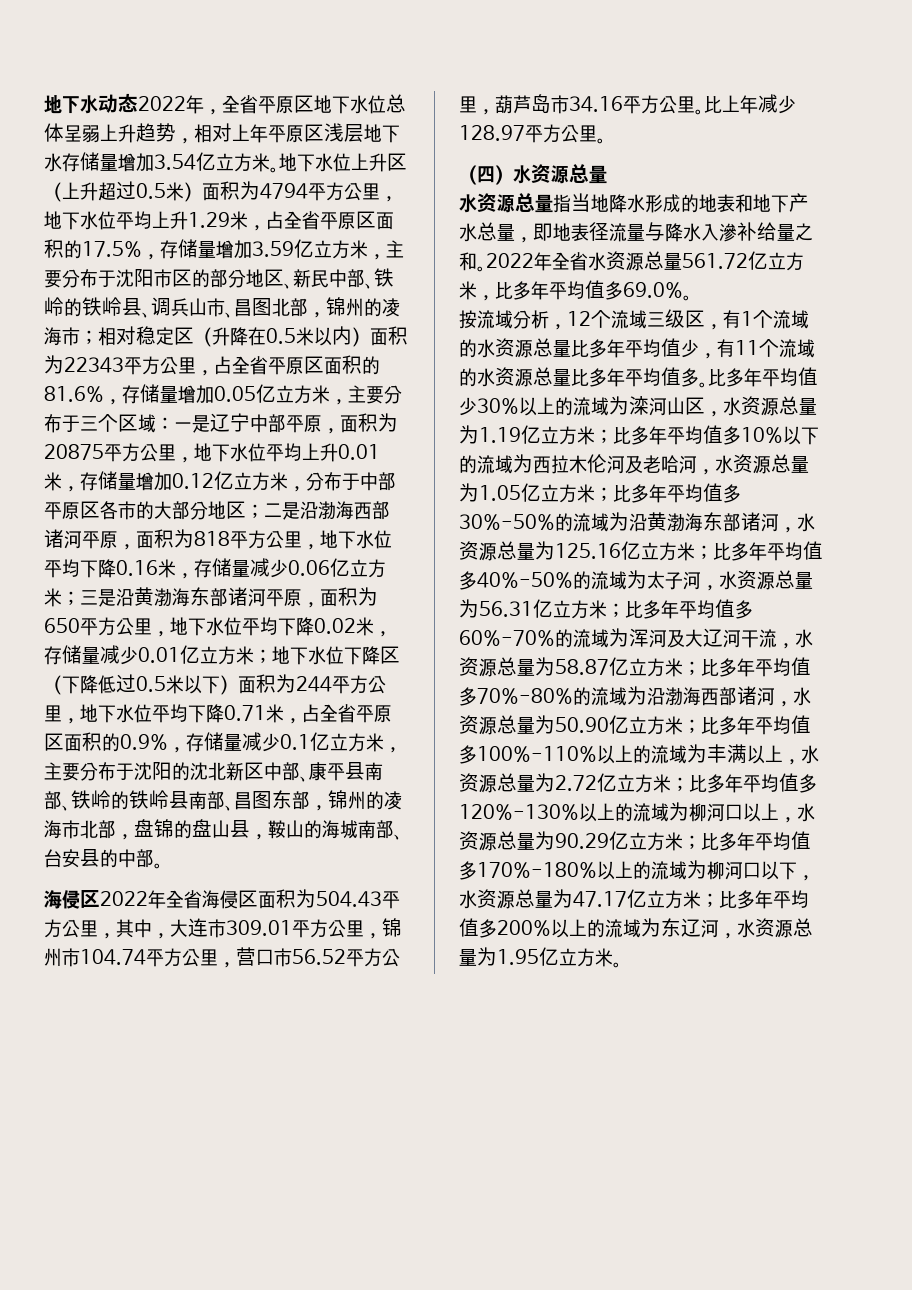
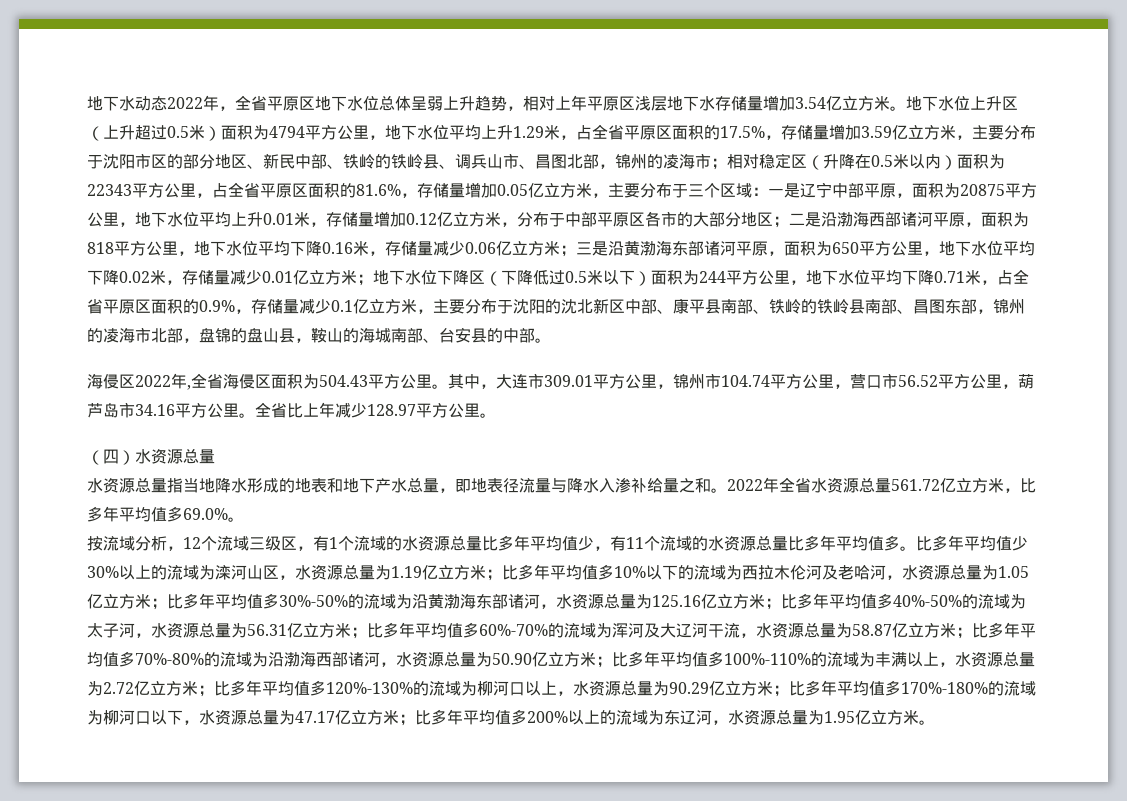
(166, 899) none -> [187,385,191,390] ,
[98,933,116,939] ， -> [432,384,448,389] 。
(704, 112) none -> [255,402,287,418] 全省
[597,745,633,764] 以上 -> (811, 659) none
[579,803,615,822] 以上 -> (413, 688) none
[597,861,633,880] 以上 -> (988, 688) none

